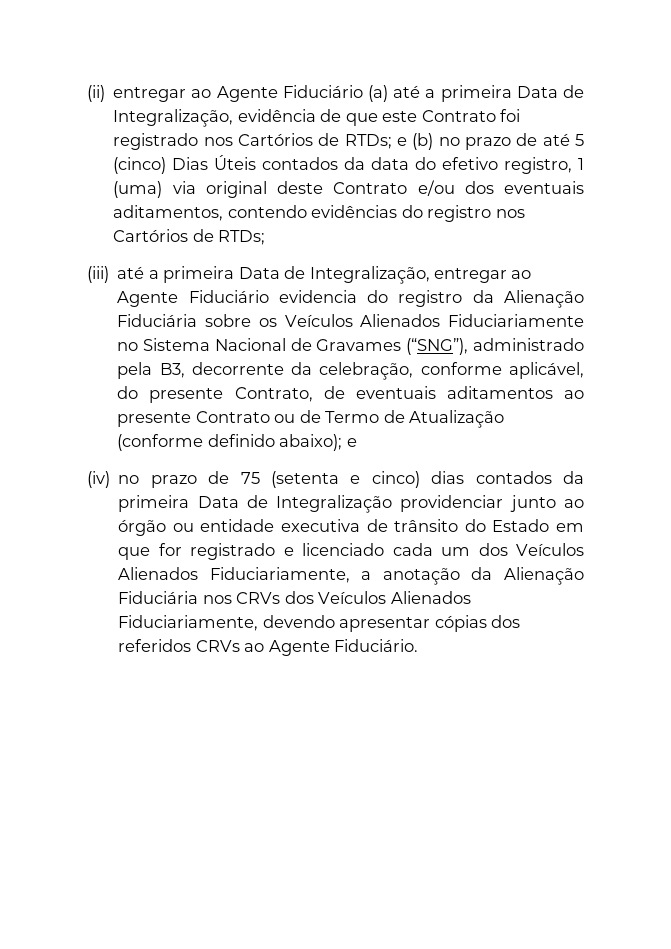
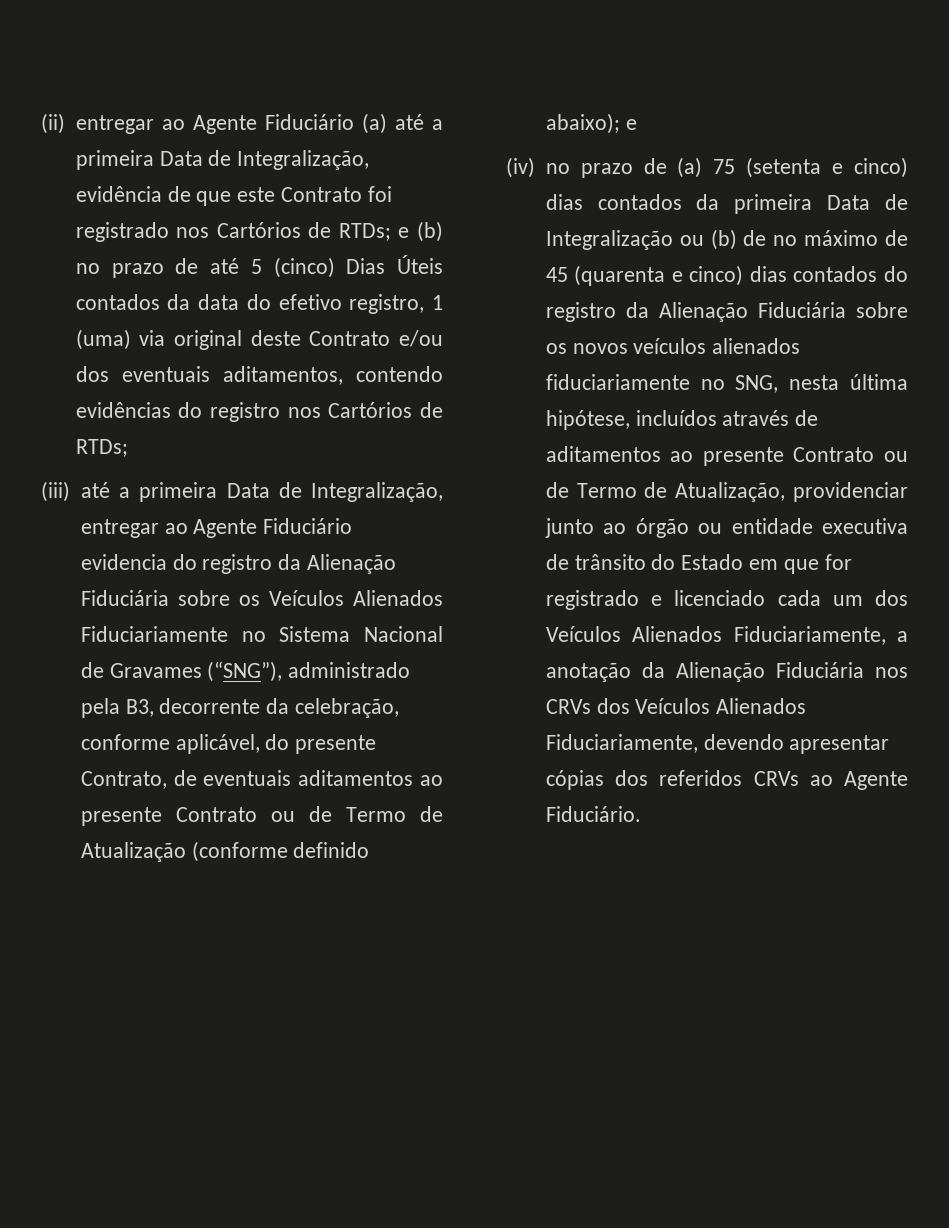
(230, 477) none -> [677,157,703,178] (a)
(393, 504) none -> [679,229,908,250] [545,265,908,286] [545,302,908,322] [545,338,801,354] [545,374,908,393] [545,410,819,430] [545,446,908,466] [545,482,786,502] ou (b) de no máximo de 45 (quarenta e cinco) dias contados do registro da Alienação Fiduciária sobre os novos veículos alienados fiduciariamente no SNG, nesta última hipótese, incluídos através de aditamentos ao presente Contrato ou de Termo de Atualização,

